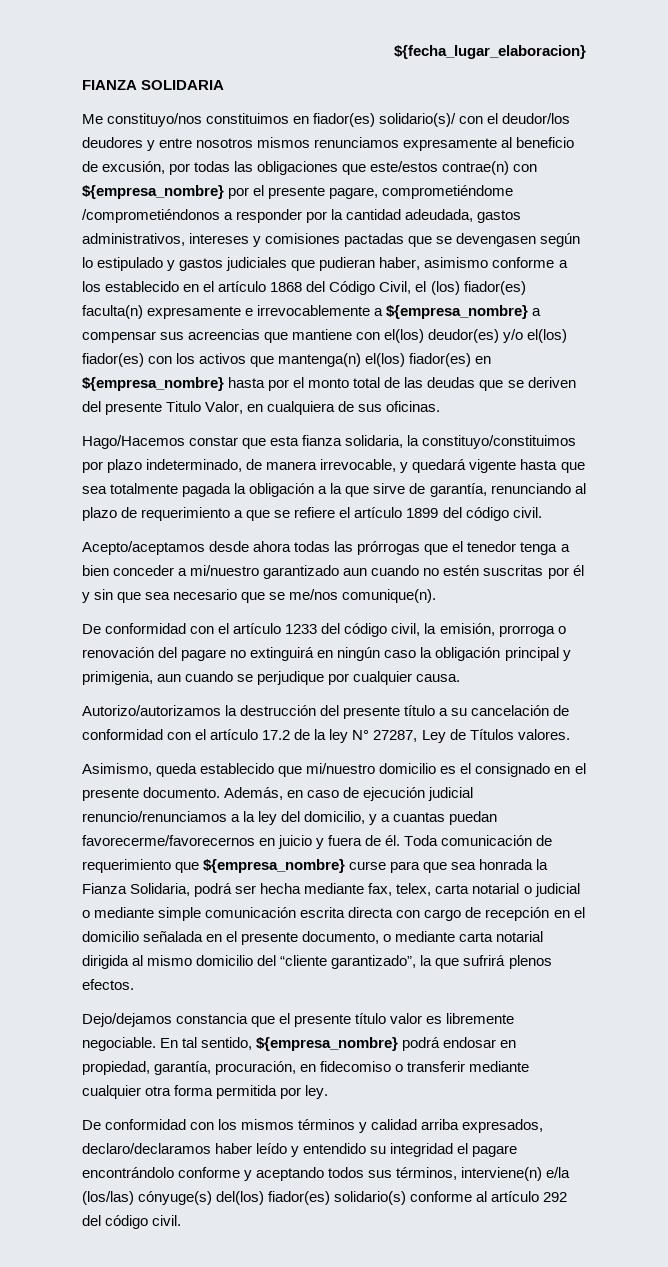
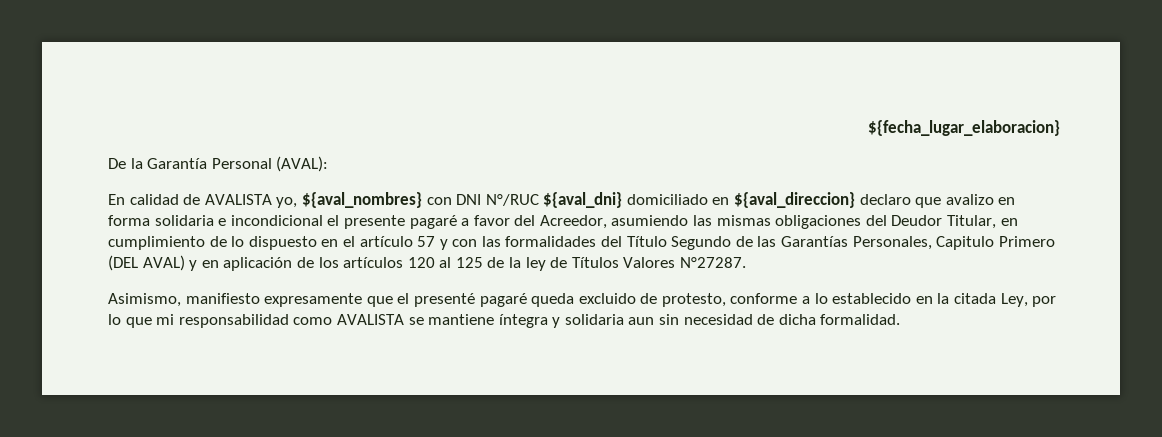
[82,80,225,90] [82,113,571,127] [82,137,575,151] [82,161,538,175] [82,185,514,199] [82,209,522,223] [82,233,581,247] [82,257,568,271] [82,281,526,295] [82,305,542,319] [82,329,568,343] [82,353,492,367] [82,377,576,391] [82,401,441,415] [82,435,577,449] [82,459,585,473] [82,483,586,497] [82,507,542,521] [82,541,570,555] [82,565,584,579] [82,589,437,603] [82,623,566,637] [82,647,571,661] [82,671,461,685] [82,705,570,719] [82,729,570,743] [82,763,586,777] [82,787,474,801] [82,811,498,825] [82,835,553,849] [82,859,549,873] [82,883,580,897] [82,907,585,921] [82,931,544,945] [82,955,552,969] [82,979,134,990] [82,1013,515,1027] [82,1037,517,1051] [82,1061,530,1075] [82,1085,329,1099] [82,1119,544,1133] [82,1143,518,1157] [82,1167,571,1181] [82,1191,568,1205] [82,1215,182,1229] FIANZA SOLIDARIA // Me constituyo/nos constituimos en fiador(es) solidario(s)/ con el deudor/los deudores y entre nosotros mismos renunciamos expresamente al beneficio de excusión, por todas las obligaciones que este/estos contrae(n) con ${empresa_nombre} por el presente pagare, comprometiéndome /comprometiéndonos a responder por la cantidad adeudada, gastos administrativos, intereses y comisiones pactadas que se devengasen según lo estipulado y gastos judiciales que pudieran haber, asimismo conforme a los establecido en el artículo 1868 del Código Civil, el (los) fiador(es) faculta(n) expresamente e irrevocablemente a ${empresa_nombre} a compensar sus acreencias que mantiene con el(los) deudor(es) y/o el(los) fiador(es) con los activos que mantenga(n) el(los) fiador(es) en ${empresa_nombre} hasta por el monto total de las deudas que se deriven del presente Titulo Valor, en cualquiera de sus oficinas. // Hago/Hacemos constar que esta fianza solidaria, la constituyo/constituimos por plazo indeterminado, de manera irrevocable, y quedará vigente hasta que sea totalmente pagada la obligación a la que sirve de garantía, renunciando al plazo de requerimiento a que se refiere el artículo 1899 del código civil. // Acepto/aceptamos desde ahora todas las prórrogas que el tenedor tenga a bien conceder a mi/nuestro garantizado aun cuando no estén suscritas por él y sin que sea necesario que se me/nos comunique(n). // De conformidad con el artículo 1233 del código civil, la emisión, prorroga o renovación del pagare no extinguirá en ningún caso la obligación principal y primigenia, aun cuando se perjudique por cualquier causa. // Autorizo/autorizamos la destrucción del presente título a su cancelación de conformidad con el artículo 17.2 de la ley N° 27287, Ley de Títulos valores. // Asimismo, queda establecido que mi/nuestro domicilio es el consignado en el presente documento. Además, en caso de ejecución judicial renuncio/renunciamos a la ley del domicilio, y a cuantas puedan favorecerme/favorecernos en juicio y fuera de él. Toda comunicación de requerimiento que ${empresa_nombre} curse para que sea honrada la Fianza Solidaria, podrá ser hecha mediante fax, telex, carta notarial o judicial o mediante simple comunicación escrita directa con cargo de recepción en el domicilio señalada en el presente documento, o mediante carta notarial dirigida al mismo domicilio del “cliente garantizado”, la que sufrirá plenos efectos. // Dejo/dejamos constancia que el presente título valor es libremente negociable. En tal sentido, ${empresa_nombre} podrá endosar en propiedad, garantía, procuración, en fidecomiso o transferir mediante cualquier otra forma permitida por ley. // De conformidad con los mismos términos y calidad arriba expresados, declaro/declaramos haber leído y entendido su integridad el pagare encontrándolo conforme y aceptando todos sus términos, interviene(n) e/la (los/las) cónyuge(s) del(los) fiador(es) solidario(s) conforme al artículo 292 del código civil. -> [108,156,329,172] [108,192,1016,208] [108,215,1018,229] [108,236,1055,250] [108,255,747,271] [108,293,1057,307] [108,314,901,328] De la Garantía Personal (AVAL): // En calidad de AVALISTA yo, ${aval_nombres} con DNI N°/RUC ${aval_dni} domiciliado en ${aval_direccion} declaro que avalizo en forma solidaria e incondicional el presente pagaré a favor del Acreedor, asumiendo las mismas obligaciones del Deudor Titular, en cumplimiento de lo dispuesto en el artículo 57 y con las formalidades del Título Segundo de las Garantías Personales, Capitulo Primero (DEL AVAL) y en aplicación de los artículos 120 al 125 de la ley de Títulos Valores N°27287. // Asimismo, manifiesto expresamente que el presenté pagaré queda excluido de protesto, conforme a lo establecido en la citada Ley, por lo que mi responsabilidad como AVALISTA se mantiene íntegra y solidaria aun sin necesidad de dicha formalidad.

